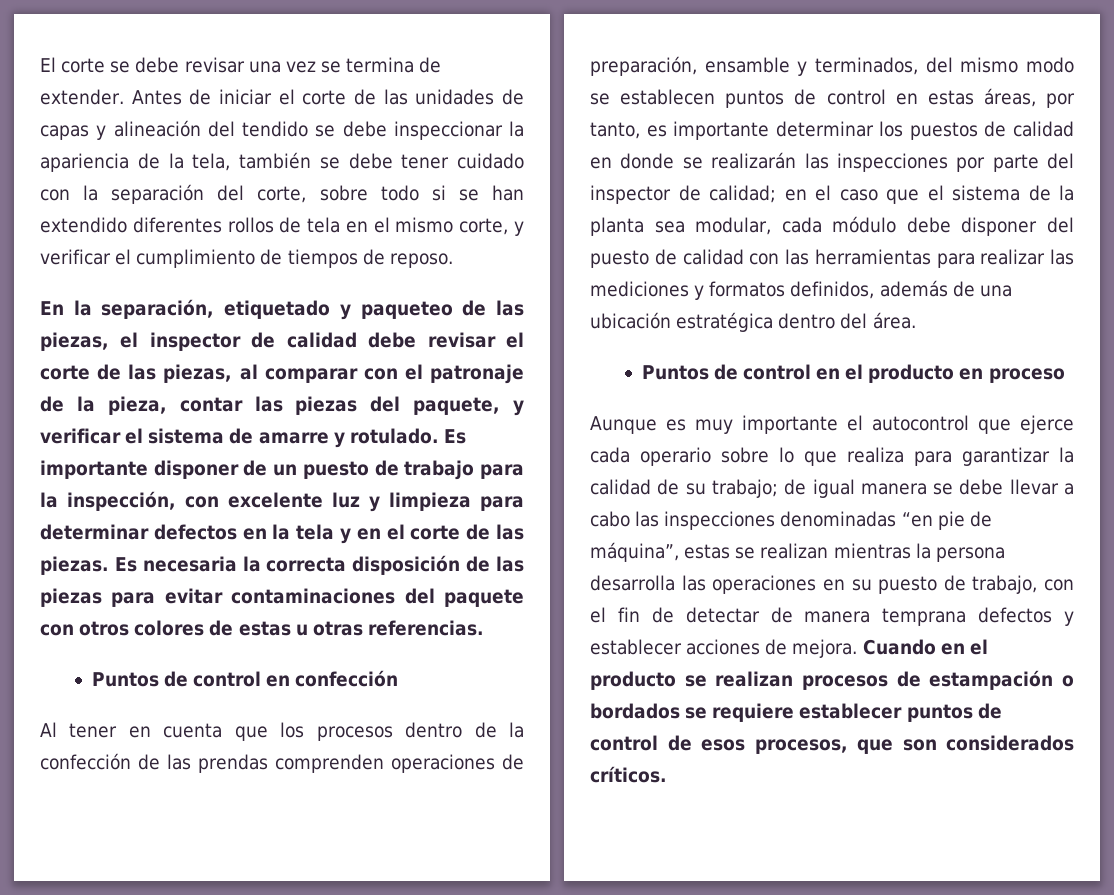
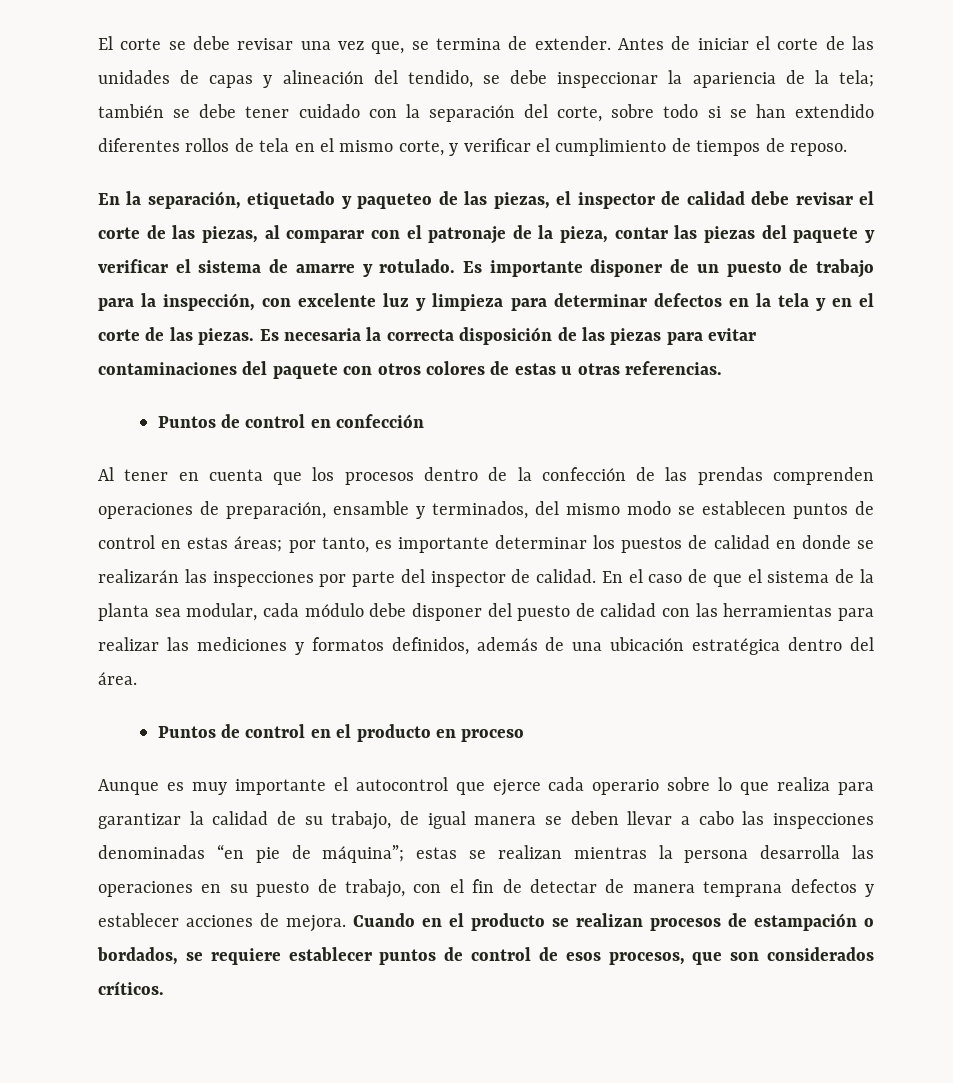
(316, 67) none -> [371,41,405,54] que,
[242,121,308,137] tendido -> [407,70,473,88] tendido,
[192,153,231,171] tela, -> [839,70,874,87] tela;
[413,397,501,415] paquete, -> [793,227,859,243] paquete
[983,88,1036,107] áreas, -> [234,536,283,552] áreas;
[709,185,807,203] calidad; en -> [536,569,623,583] calidad. En
(878, 195) none -> [688,569,708,583] de
[711,479,778,498] trabajo; -> [331,811,392,830] trabajo,
[959,479,1004,495] debe -> [570,811,619,825] deben
[590,542,679,562] máquina”, -> [322,845,405,863] máquina”;
[590,703,680,719] bordados -> [97,947,178,965] bordados,

